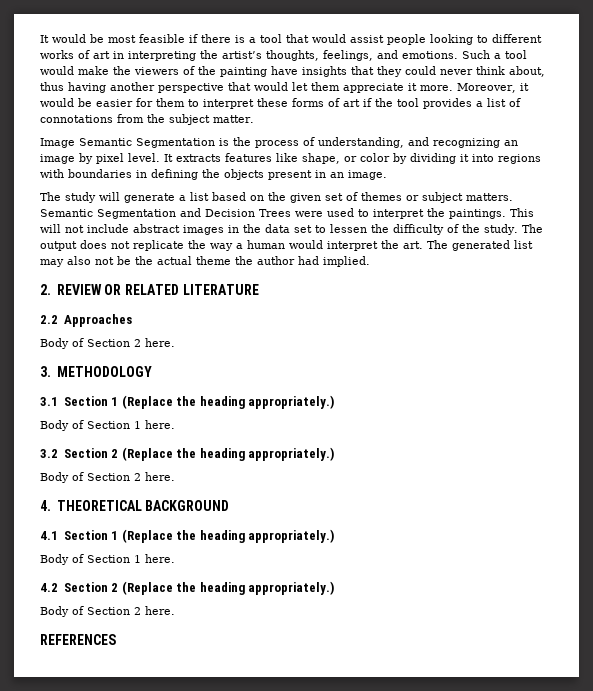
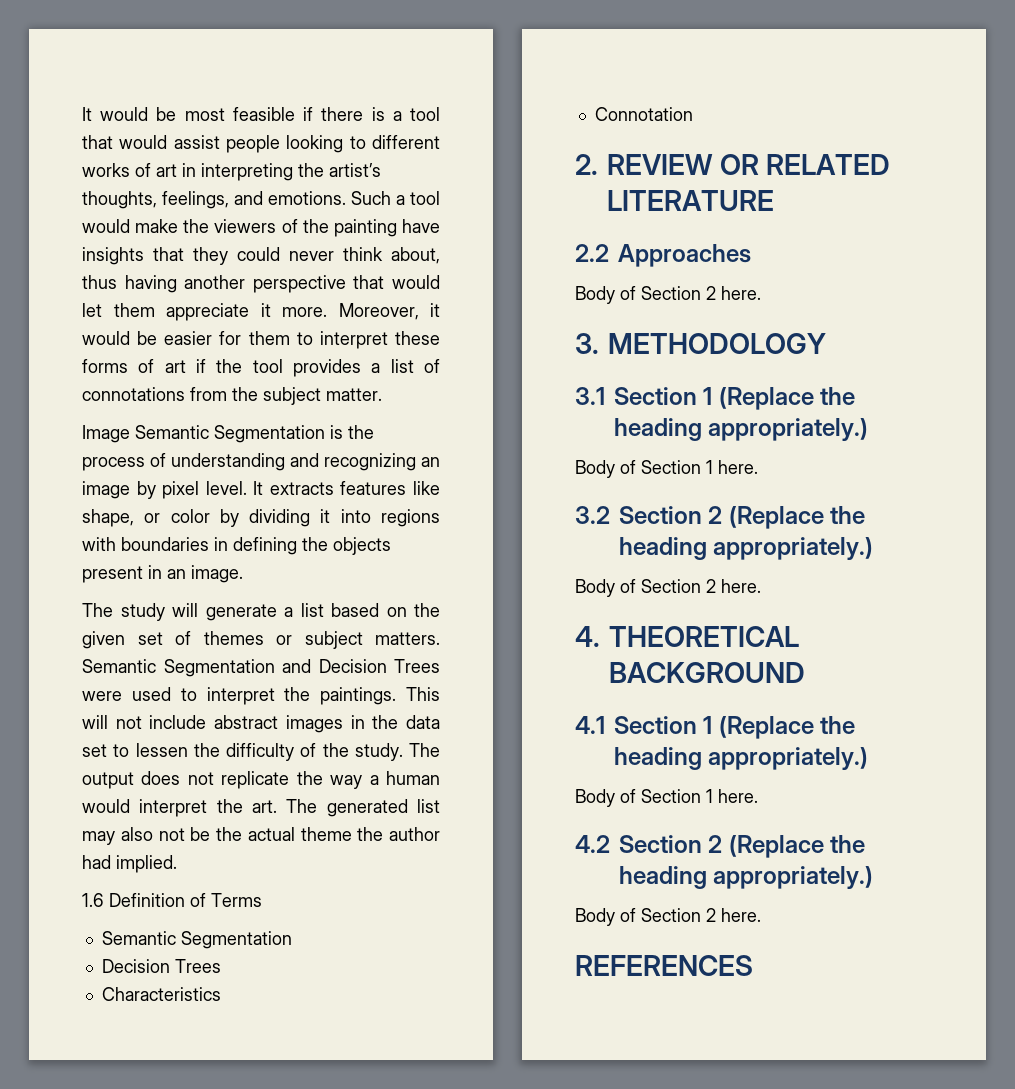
[318,137,404,148] understanding, -> [171,453,285,471] understanding
(370, 261) none -> [82,893,262,907] [101,931,292,949] [101,959,221,973] [101,987,221,1001] [594,107,693,121] // 1.6 Definition of Terms // Semantic Segmentation // Decision Trees // Characteristics // Connotation

